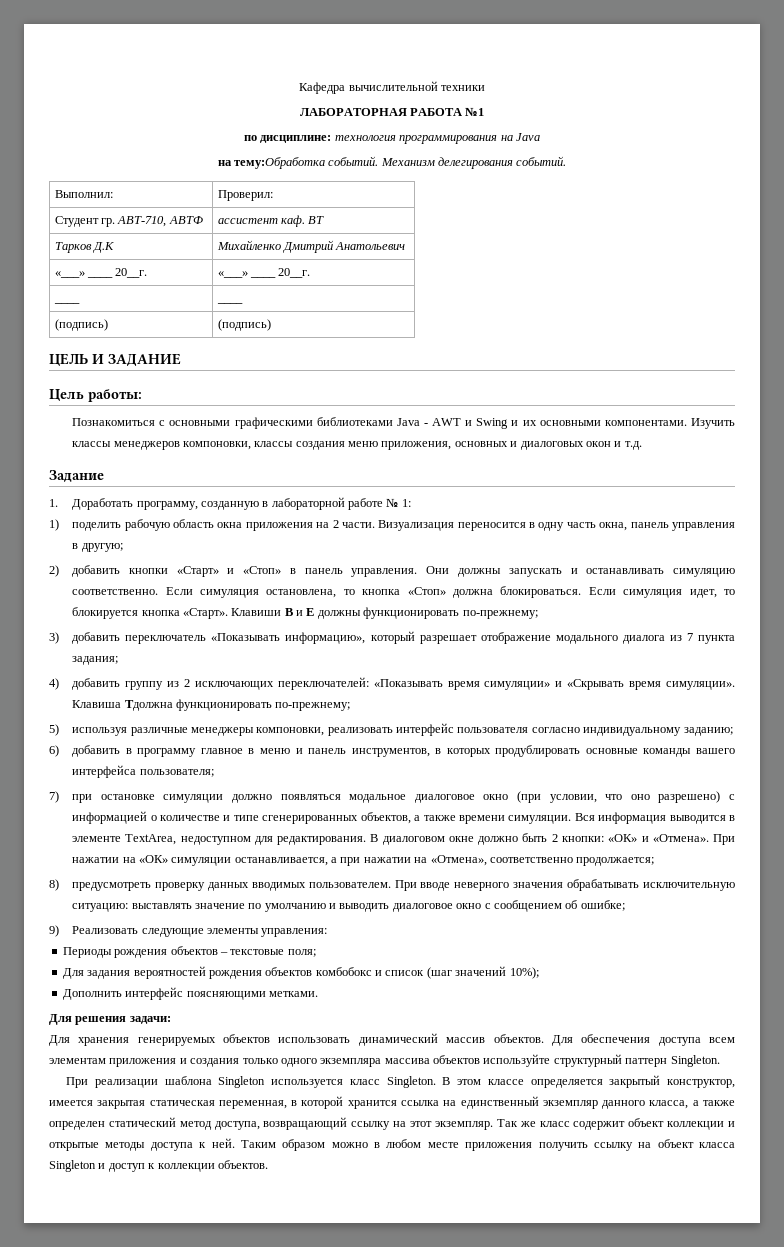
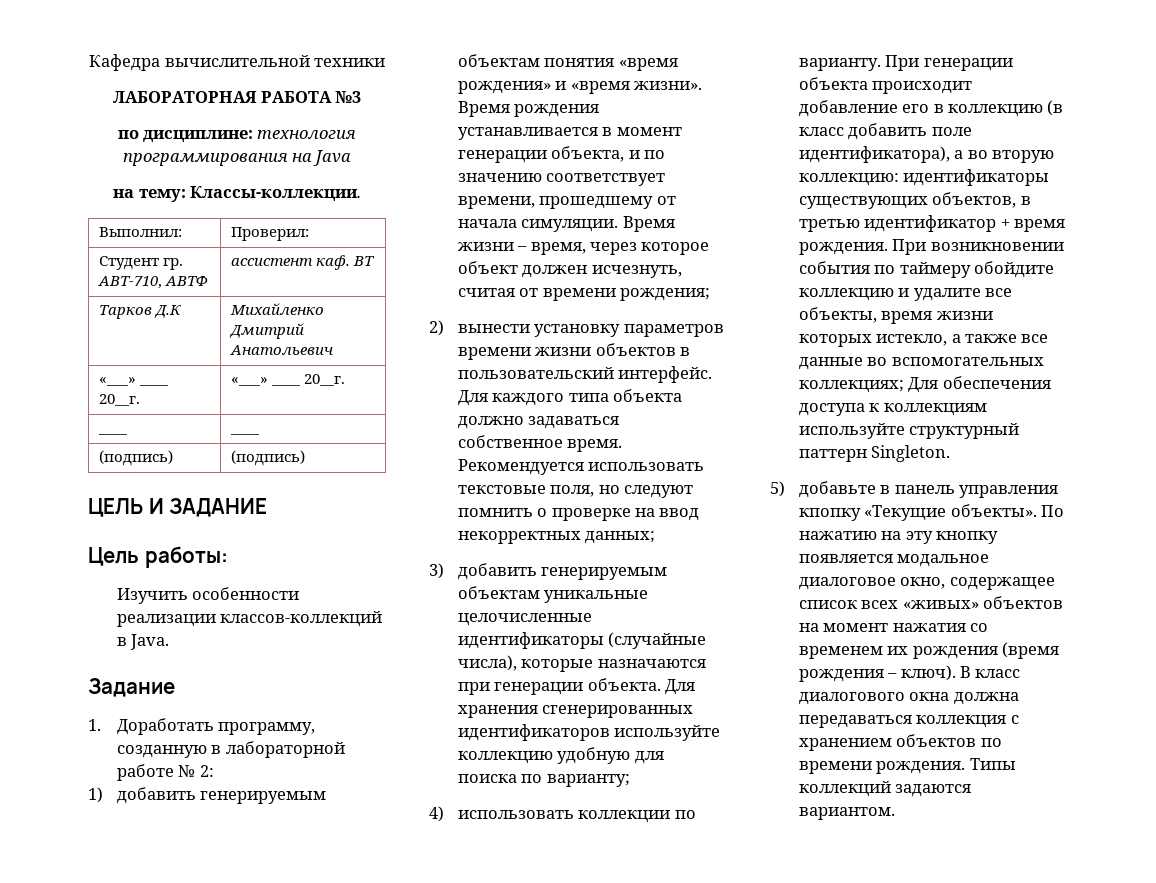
[465,107,485,116] №1 -> [335,91,362,103] №3
[233,156,567,169] тему:Обработка событий. Механизм делегирования событий. -> [138,186,361,202] тему: Классы-коллекции.
[72,417,735,429] [72,441,642,450] Познакомиться с основными графическими библиотеками Java - AWT и Swing и их основными компонентами. Изучить классы менеджеров компоновки, классы создания меню приложения, основных и диалоговых окон и т.д. -> [116,587,300,604] [116,611,383,627] [116,634,170,650] Изучить особенности реализации классов-коллекций в Java.
[401,499,411,507] [49,519,736,531] [72,543,123,552] [49,565,735,577] [72,586,735,598] [72,607,538,619] [49,631,735,644] [72,656,119,665] [49,677,735,690] [72,699,351,711] [49,723,733,736] [49,745,735,757] [72,765,214,778] [49,791,735,803] [72,811,735,824] [72,833,735,845] [72,855,655,866] [49,879,735,891] [72,900,625,912] [49,925,328,937] [62,946,316,958] [62,966,539,979] [62,987,318,1000] [49,1014,171,1025] [49,1033,736,1046] [49,1054,720,1067] [66,1075,735,1088] [49,1096,736,1109] [49,1117,736,1130] [49,1138,735,1151] [49,1160,268,1172] 1: // 1) поделить рабочую область окна приложения на 2 части. Визуализация переносится в одну часть окна, панель управления в другую; // 2) добавить кнопки «Старт» и «Стоп» в панель управления. Они должны запускать и останавливать симуляцию соответственно. Если симуляция остановлена, то кнопка «Стоп» должна блокироваться. Если симуляция идет, то блокируется кнопка «Старт». Клавиши B и E должны функционировать по-прежнему; // 3) добавить переключатель «Показывать информацию», который разрешает отображение модального диалога из 7 пункта задания; // 4) добавить группу из 2 исключающих переключателей: «Показывать время симуляции» и «Скрывать время симуляции». Клавиша Tдолжна функционировать по-прежнему; // 5) используя различные менеджеры компоновки, реализовать интерфейс пользователя согласно индивидуальному заданию; // 6) добавить в программу главное в меню и панель инструментов, в которых продублировать основные команды вашего интерфейса пользователя; // 7) при остановке симуляции должно появляться модальное диалоговое окно (при условии, что оно разрешено) с информацией о количестве и типе сгенерированных объектов, а также времени симуляции. Вся информация выводится в элементе TextArea, недоступном для редактирования. В диалоговом окне должно быть 2 кнопки: «ОК» и «Отмена». При нажатии на «ОК» симуляции останавливается, а при нажатии на «Отмена», соответственно продолжается; // 8) предусмотреть проверку данных вводимых пользователем. При вводе неверного значения обрабатывать исключительную ситуацию: выставлять значение по умолчанию и выводить диалоговое окно с сообщением об ошибке; // 9) Реализовать следующие элементы управления: // Периоды рождения объектов – текстовые поля; // Для задания вероятностей рождения объектов комбобокс и список (шаг значений 10%); // Дополнить интерфейс поясняющими метками. // Для решения задачи: // Для хранения генерируемых объектов использовать динамический массив объектов. Для обеспечения доступа всем элементам приложения и создания только одного экземпляра массива объектов используйте структурный паттерн Singleton. // При реализации шаблона Singleton используется класс Singleton. В этом классе определяется закрытый конструктор, имеется закрытая статическая переменная, в которой хранится ссылка на единственный экземпляр данного класса, а также определен статический метод доступа, возвращающий ссылку на этот экземпляр. Так же класс содержит объект коллекции и открытые методы доступа к ней. Таким образом можно в любом месте приложения получить ссылку на объект класса Singleton и доступ к коллекции объектов. -> [199,765,214,777] [88,787,327,804] [457,54,678,71] [457,81,703,94] [457,101,600,117] [457,127,682,140] [457,146,666,163] [457,173,666,186] [457,196,676,209] [457,216,675,232] [457,242,710,255] [457,261,682,278] [457,288,711,301] [429,320,724,337] [457,343,691,360] [457,366,713,383] [457,389,683,406] [457,416,620,429] [457,435,623,452] [457,459,705,475] [457,485,694,498] [457,508,700,521] [457,531,656,544] [429,563,668,580] [457,586,649,603] [457,613,592,626] [457,632,707,649] [457,655,706,672] [457,678,696,695] [457,705,694,718] [457,724,721,741] [457,747,664,764] [457,774,630,787] [429,806,696,823] [798,55,1013,71] [798,77,973,94] [798,100,1064,117] [798,123,972,140] [798,146,1055,163] [798,169,1050,186] [798,192,1031,209] [798,215,1066,232] [798,239,1064,255] [798,261,1055,278] [798,288,1013,301] [798,307,993,324] [798,334,1049,347] [798,357,1044,370] [798,376,1051,393] [798,403,987,416] [798,423,1020,439] [798,445,951,462] [770,481,1059,498] [798,504,1065,521] [798,531,999,544] [798,554,990,567] [798,577,1055,590] [798,596,1064,609] [798,623,989,632] [798,642,1060,659] [798,665,1021,682] [798,692,1019,705] [798,715,1019,728] [798,734,1002,751] [798,758,1016,774] [798,781,972,797] [798,807,895,820] 2: // 1) добавить генерируемым объектам понятия «время рождения» и «время жизни». Время рождения устанавливается в момент генерации объекта, и по значению соответствует времени, прошедшему от начала симуляции. Время жизни – время, через которое объект должен исчезнуть, считая от времени рождения; // 2) вынести установку параметров времени жизни объектов в пользовательский интерфейс. Для каждого типа объекта должно задаваться собственное время. Рекомендуется использовать текстовые поля, но следуют помнить о проверке на ввод некорректных данных; // 3) добавить генерируемым объектам уникальные целочисленные идентификаторы (случайные числа), которые назначаются при генерации объекта. Для хранения сгенерированных идентификаторов используйте коллекцию удобную для поиска по варианту; // 4) использовать коллекции по варианту. При генерации объекта происходит добавление его в коллекцию (в класс добавить поле идентификатора), а во вторую коллекцию: идентификаторы существующих объектов, в третью идентификатор + время рождения. При возникновении события по таймеру обойдите коллекцию и удалите все объекты, время жизни которых истекло, а также все данные во вспомогательных коллекциях; Для обеспечения доступа к коллекциям используйте структурный паттерн Singleton. // 5) добавьте в панель управления кпопку «Текущие объекты». По нажатию на эту кнопку появляется модальное диалоговое окно, содержащее список всех «живых» объектов на момент нажатия со временем их рождения (время рождения – ключ). В класс диалогового окна должна передаваться коллекция с хранением объектов по времени рождения. Типы коллекций задаются вариантом.

